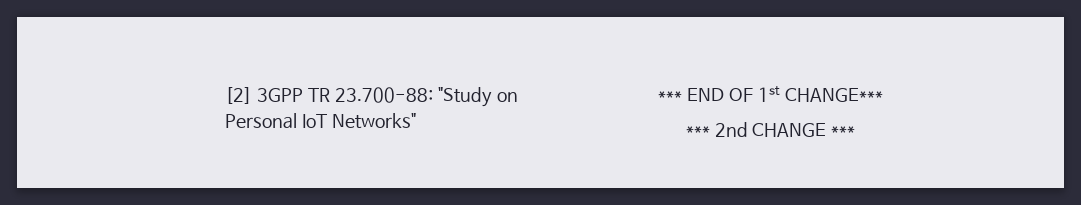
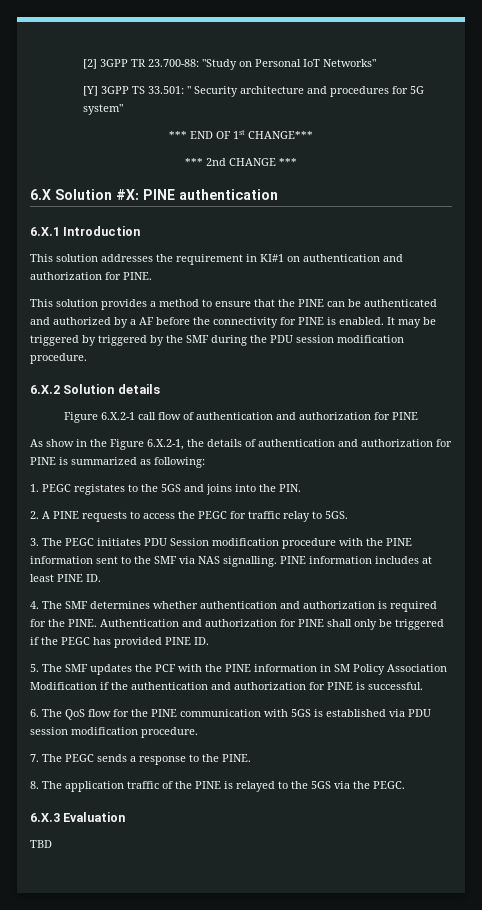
(417, 121) none -> [83,86,425,97] [83,104,124,115] // [Y] 3GPP TS 33.501: " Security architecture and procedures for 5G system"
(856, 131) none -> [30,189,278,200] [30,226,141,236] [30,254,403,265] [30,272,152,280] [30,299,437,310] [30,317,436,328] [30,335,404,346] [30,353,87,364] [30,384,160,394] [64,412,418,423] [30,439,452,450] [30,457,205,468] [30,484,301,495] [30,511,348,522] [30,538,412,549] [30,556,432,567] [30,574,101,582] [30,601,437,612] [30,619,444,630] [30,637,209,648] [30,664,447,675] [30,682,423,690] [30,709,431,720] [30,727,198,738] [30,754,251,765] [30,781,405,792] [30,812,126,822] [30,840,52,848] // 6.X Solution #X: PINE authentication // 6.X.1 Introduction // This solution addresses the requirement in KI#1 on authentication and authorization for PINE. // This solution provides a method to ensure that the PINE can be authenticated and authorized by a AF before the connectivity for PINE is enabled. It may be triggered by triggered by the SMF during the PDU session modification procedure. // 6.X.2 Solution details // Figure 6.X.2-1 call flow of authentication and authorization for PINE // As show in the Figure 6.X.2-1, the details of authentication and authorization for PINE is summarized as following: // 1. PEGC registates to the 5GS and joins into the PIN. // 2. A PINE requests to access the PEGC for traffic relay to 5GS. // 3. The PEGC initiates PDU Session modification procedure with the PINE information sent to the SMF via NAS signalling. PINE information includes at least PINE ID. // 4. The SMF determines whether authentication and authorization is required for the PINE. Authentication and authorization for PINE shall only be triggered if the PEGC has provided PINE ID. // 5. The SMF updates the PCF with the PINE information in SM Policy Association Modification if the authentication and authorization for PINE is successful. // 6. The QoS flow for the PINE communication with 5GS is established via PDU session modification procedure. // 7. The PEGC sends a response to the PINE. // 8. The application traffic of the PINE is relayed to the 5GS via the PEGC. // 6.X.3 Evaluation // TBD

